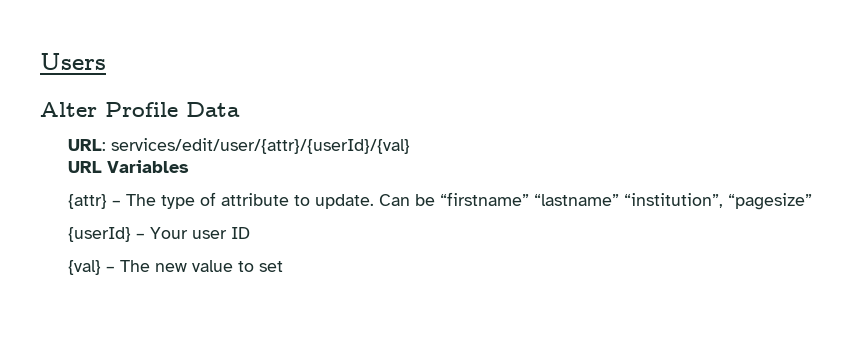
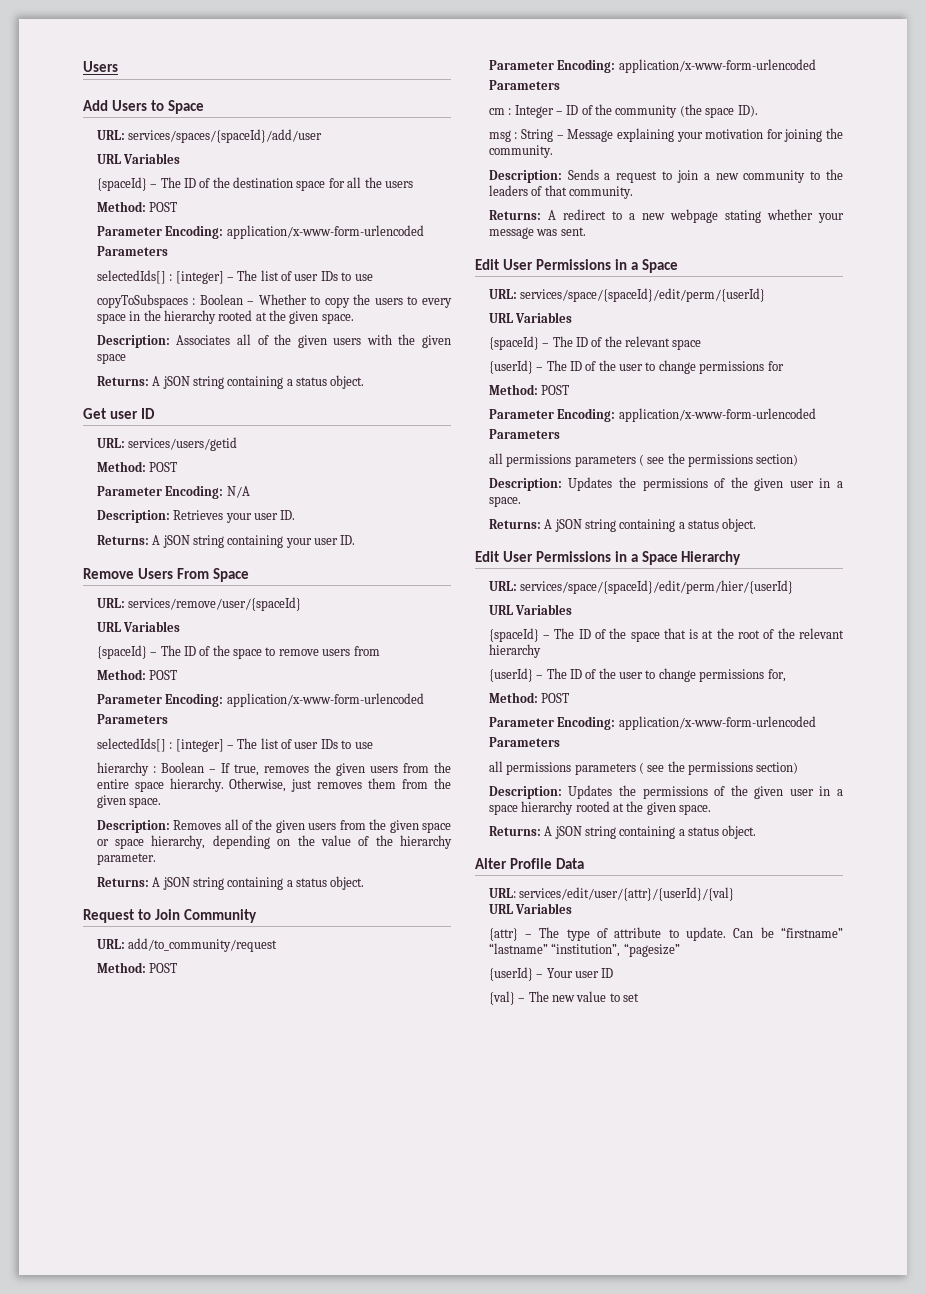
[40,53,106,70] Users -> [83,61,118,72] [83,100,204,114] [96,129,323,143] [96,153,181,164] [96,177,413,191] [96,201,178,212] [96,225,424,239] [96,246,168,256] [96,270,373,284] [96,294,452,308] [96,310,354,324] [96,334,452,348] [96,353,126,364] [96,375,365,389] [83,408,155,419] [96,437,238,451] [96,461,178,472] [96,485,250,499] [96,510,296,523] [96,535,356,548] [83,568,249,582] [96,597,302,611] [96,621,181,632] [96,645,380,659] [96,669,178,680] [96,693,424,707] [96,714,168,724] [96,738,373,752] [96,762,452,776] [96,778,451,792] [96,795,162,808] [96,819,451,833] [96,835,452,849] [96,853,156,865] [96,876,365,890] [83,909,257,923] [96,938,278,952] [96,962,178,973] [488,59,816,73] [488,80,560,90] [488,104,758,118] [488,128,843,142] [488,145,553,158] [488,169,843,183] [488,185,633,199] [488,209,844,223] [488,227,586,239] [475,259,678,273] [488,288,766,302] [488,312,573,323] [488,336,702,350] [488,360,784,374] [488,384,570,395] [488,408,816,422] [488,429,560,439] [488,453,799,467] [488,477,844,491] [488,496,521,507] [488,518,757,532] [475,551,742,565] [488,580,794,594] [488,604,573,615] [488,628,844,642] [488,644,541,658] [488,668,786,682] [488,692,570,703] [488,716,816,730] [488,737,560,747] [488,761,799,775] [488,785,844,799] [488,801,712,815] [488,825,757,839] Users // Add Users to Space // URL: services/spaces/{spaceId}/add/user // URL Variables // {spaceId} – The ID of the destination space for all the users // Method: POST // Parameter Encoding: application/x-www-form-urlencoded // Parameters // selectedIds[] : [integer] – The list of user IDs to use // copyToSubspaces : Boolean – Whether to copy the users to every space in the hierarchy rooted at the given space. // Description: Associates all of the given users with the given space // Returns: A jSON string containing a status object. // Get user ID // URL: services/users/getid // Method: POST // Parameter Encoding: N/A // Description: Retrieves your user ID. // Returns: A jSON string containing your user ID. // Remove Users From Space // URL: services/remove/user/{spaceId} // URL Variables // {spaceId} – The ID of the space to remove users from // Method: POST // Parameter Encoding: application/x-www-form-urlencoded // Parameters // selectedIds[] : [integer] – The list of user IDs to use // hierarchy : Boolean – If true, removes the given users from the entire space hierarchy. Otherwise, just removes them from the given space. // Description: Removes all of the given users from the given space or space hierarchy, depending on the value of the hierarchy parameter. // Returns: A jSON string containing a status object. // Request to Join Community // URL: add/to_community/request // Method: POST // Parameter Encoding: application/x-www-form-urlencoded // Parameters // cm : Integer – ID of the community (the space ID). // msg : String – Message explaining your motivation for joining the community. // Description: Sends a request to join a new community to the leaders of that community. // Returns: A redirect to a new webpage stating whether your message was sent. // Edit User Permissions in a Space // URL: services/space/{spaceId}/edit/perm/{userId} // URL Variables // {spaceId} – The ID of the relevant space // {userId} – The ID of the user to change permissions for // Method: POST // Parameter Encoding: application/x-www-form-urlencoded // Parameters // all permissions parameters ( see the permissions section) // Description: Updates the permissions of the given user in a space. // Returns: A jSON string containing a status object. // Edit User Permissions in a Space Hierarchy // URL: services/space/{spaceId}/edit/perm/hier/{userId} // URL Variables // {spaceId} – The ID of the space that is at the root of the relevant hierarchy // {userId} – The ID of the user to change permissions for, // Method: POST // Parameter Encoding: application/x-www-form-urlencoded // Parameters // all permissions parameters ( see the permissions section) // Description: Updates the permissions of the given user in a space hierarchy rooted at the given space. // Returns: A jSON string containing a status object.

